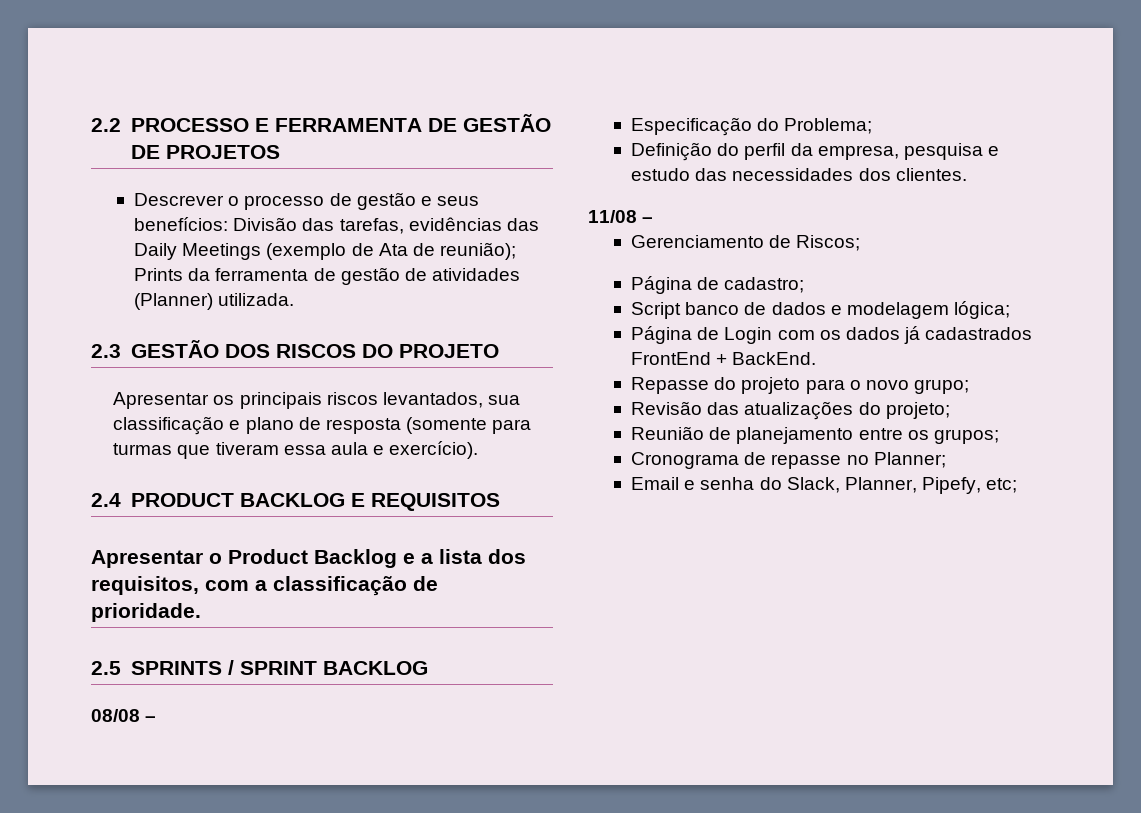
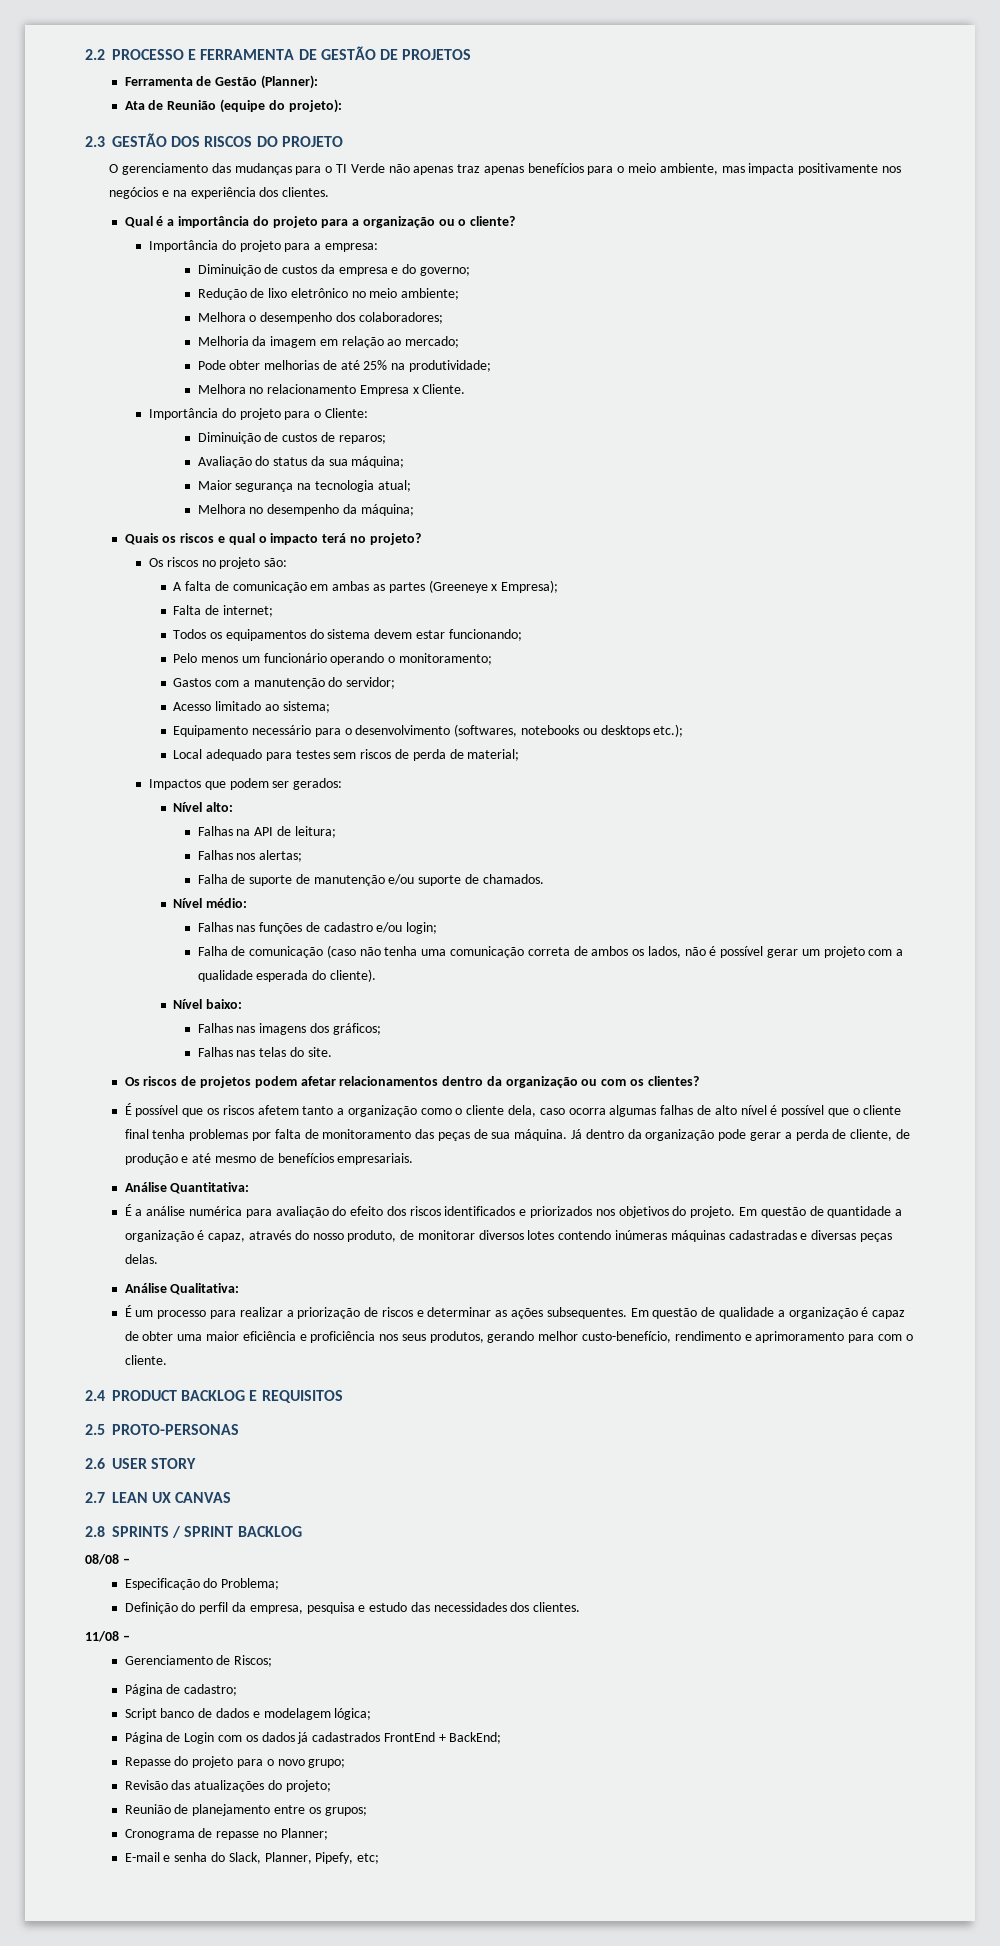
[134,192,480,210] [134,217,539,234] [134,242,517,260] [134,267,521,285] [134,293,295,310] Descrever o processo de gestão e seus benefícios: Divisão das tarefas, evidências das Daily Meetings (exemplo de Ata de reunião); Prints da ferramenta de gestão de atividades (Planner) utilizada. -> [124,75,319,89] [124,99,342,113] Ferramenta de Gestão (Planner): // Ata de Reunião (equipe do projeto):
[113,392,520,409] [113,416,532,435] [113,441,479,459] Apresentar os principais riscos levantados, sua classificação e plano de resposta (somente para turmas que tiveram essa aula e exercício). -> [109,163,901,175] [109,187,330,199] [124,216,516,228] [148,240,378,252] [197,264,471,276] [197,288,460,300] [197,312,443,324] [197,336,460,348] [197,360,492,372] [197,384,466,396] [148,408,368,420] [197,432,386,444] [197,456,405,468] [197,480,411,492] [197,504,414,516] [124,533,421,545] [148,557,288,569] [173,580,559,593] [173,605,273,617] [173,629,522,641] [173,653,492,665] [173,677,396,689] [173,701,330,713] [173,724,684,737] [173,749,520,761] [148,778,343,790] [173,802,234,812] [197,826,336,838] [197,850,303,862] [197,874,544,886] [173,898,248,908] [197,922,438,934] [197,945,904,958] [197,969,376,982] [173,999,243,1009] [197,1023,381,1035] [197,1047,332,1057] [124,1076,699,1088] [124,1103,902,1117] [124,1129,910,1141] [124,1153,414,1165] [124,1182,250,1194] [124,1204,903,1218] [124,1230,892,1242] [124,1254,158,1264] [124,1283,240,1295] [124,1305,906,1319] [124,1331,913,1343] [124,1355,167,1365] O gerenciamento das mudanças para o TI Verde não apenas traz apenas benefícios para o meio ambiente, mas impacta positivamente nos negócios e na experiência dos clientes. // Qual é a importância do projeto para a organização ou o cliente? // Importância do projeto para a empresa: // Diminuição de custos da empresa e do governo; // Redução de lixo eletrônico no meio ambiente; // Melhora o desempenho dos colaboradores; // Melhoria da imagem em relação ao mercado; // Pode obter melhorias de até 25% na produtividade; // Melhora no relacionamento Empresa x Cliente. // Importância do projeto para o Cliente: // Diminuição de custos de reparos; // Avaliação do status da sua máquina; // Maior segurança na tecnologia atual; // Melhora no desempenho da máquina; // Quais os riscos e qual o impacto terá no projeto? // Os riscos no projeto são: // A falta de comunicação em ambas as partes (Greeneye x Empresa); // Falta de internet; // Todos os equipamentos do sistema devem estar funcionando; // Pelo menos um funcionário operando o monitoramento; // Gastos com a manutenção do servidor; // Acesso limitado ao sistema; // Equipamento necessário para o desenvolvimento (softwares, notebooks ou desktops etc.); // Local adequado para testes sem riscos de perda de material; // Impactos que podem ser gerados: // Nível alto: // Falhas na API de leitura; // Falhas nos alertas; // Falha de suporte de manutenção e/ou suporte de chamados. // Nível médio: // Falhas nas funções de cadastro e/ou login; // Falha de comunicação (caso não tenha uma comunicação correta de ambos os lados, não é possível gerar um projeto com a qualidade esperada do cliente). // Nível baixo: // Falhas nas imagens dos gráficos; // Falhas nas telas do site. // Os riscos de projetos podem afetar relacionamentos dentro da organização ou com os clientes? // É possível que os riscos afetem tanto a organização como o cliente dela, caso ocorra algumas falhas de alto nível é possível que o cliente final tenha problemas por falta de monitoramento das peças de sua máquina. Já dentro da organização pode gerar a perda de cliente, de produção e até mesmo de benefícios empresariais. // Análise Quantitativa: // É a análise numérica para avaliação do efeito dos riscos identificados e priorizados nos objetivos do projeto. Em questão de quantidade a organização é capaz, através do nosso produto, de monitorar diversos lotes contendo inúmeras máquinas cadastradas e diversas peças delas. // Análise Qualitativa: // É um processo para realizar a priorização de riscos e determinar as ações subsequentes. Em questão de qualidade a organização é capaz de obter uma maior eficiência e proficiência nos seus produtos, gerando melhor custo-benefício, rendimento e aprimoramento para com o cliente.
[91,549,526,568] [91,576,438,596] [91,603,201,622] [91,661,121,675] Apresentar o Product Backlog e a lista dos requisitos, com a classificação de prioridade. // 2.5 -> [85,1424,239,1435] [85,1458,197,1469] [85,1492,232,1503] [85,1526,105,1537] 2.5 PROTO-PERSONAS // 2.6 USER STORY // 2.7 LEAN UX CANVAS // 2.8
[732,352,817,365] BackEnd. -> [449,1732,502,1744] BackEnd;
[631,477,680,490] Email -> [124,1852,160,1862] E-mail

